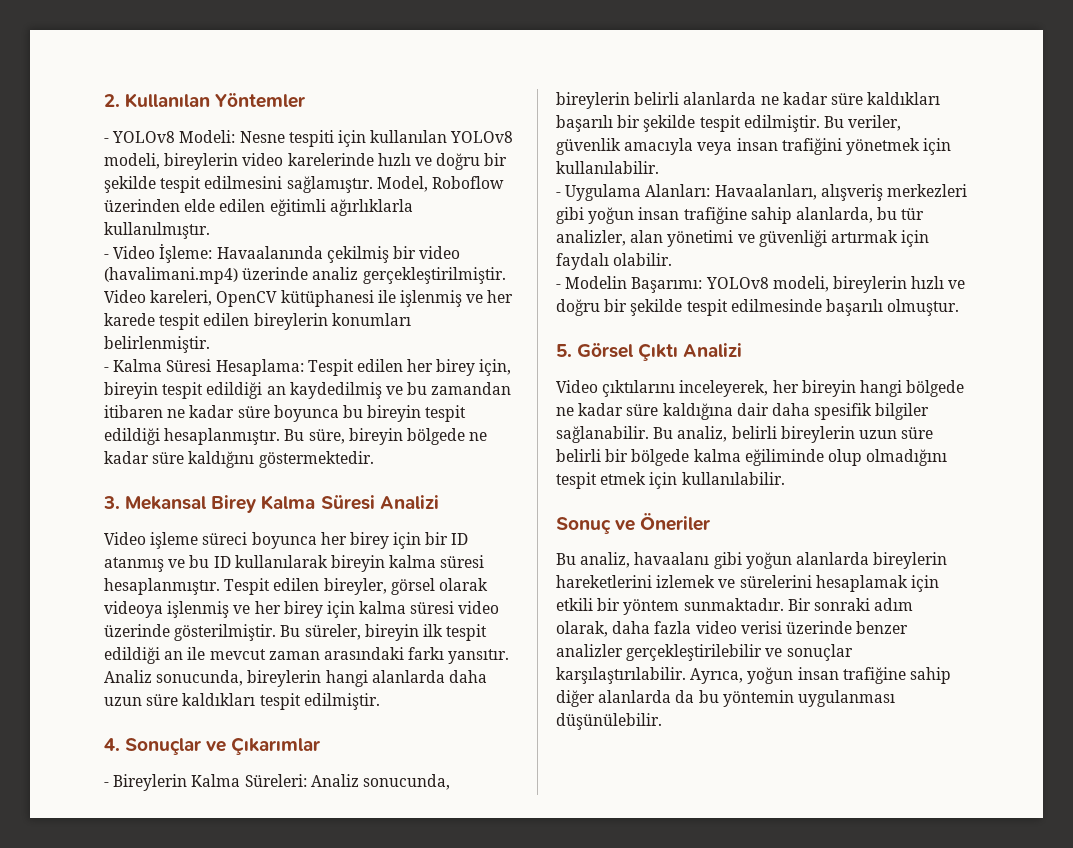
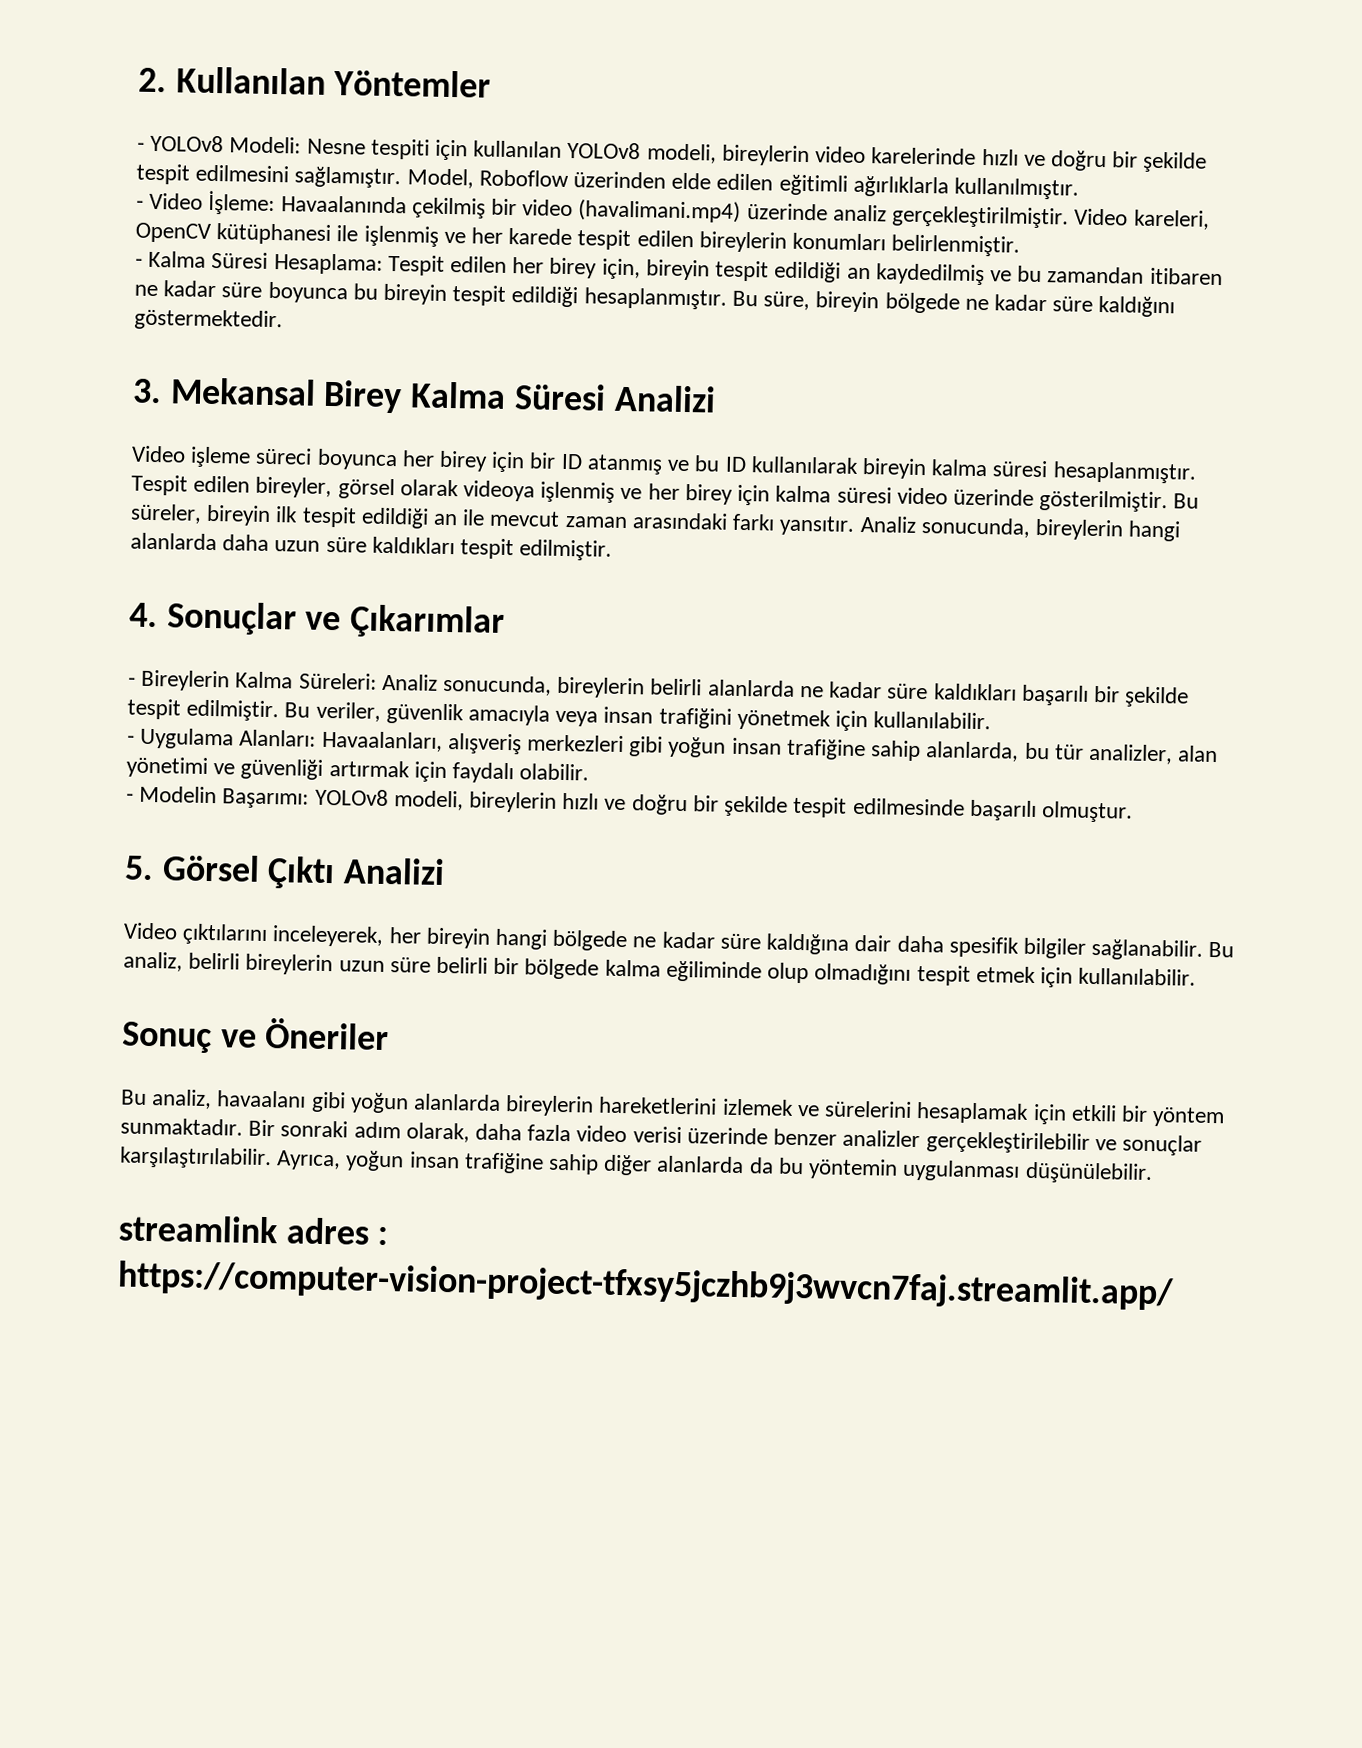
(662, 721) none -> [118,1214,389,1246] [117,1260,1174,1311] // streamlink adres : https://computer-vision-project-tfxsy5jczhb9j3wvcn7faj.streamlit.app/

